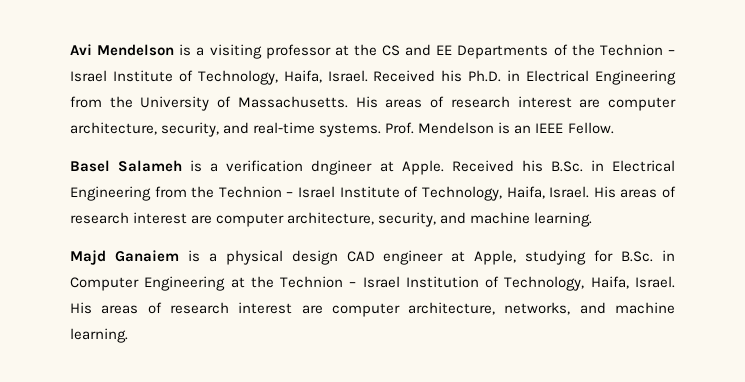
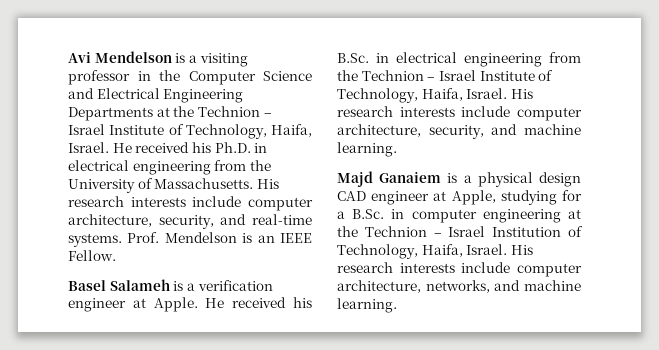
[334,44,675,59] [70,70,436,85] at the CS and EE Departments of the Technion – Israel Institute of Technology, Haifa, Israel. Received -> [137,70,312,85] [68,88,244,103] [68,106,272,121] [68,124,312,139] [68,142,190,153] in the Computer Science and Electrical Engineering Departments at the Technion – Israel Institute of Technology, Haifa, Israel. He received
[526,70,677,85] Electrical Engineering -> [68,160,211,175] electrical engineering
[385,96,601,108] areas of research interest are -> [68,196,242,207] research interests include
[311,160,373,175] dngineer -> [68,298,126,312] engineer
[451,160,514,172] Received -> [205,297,287,308] He received
[612,160,675,172] [70,186,151,201] Electrical Engineering -> [396,52,542,67] electrical engineering
[620,186,677,198] [70,212,213,224] areas of research interest are -> [337,106,511,117] research interests include
[621,250,675,262] [70,276,226,291] B.Sc. in Computer Engineering -> [337,209,561,223] a B.Sc. in computer engineering
[101,302,323,314] areas of research interest are -> [337,262,511,273] research interests include

